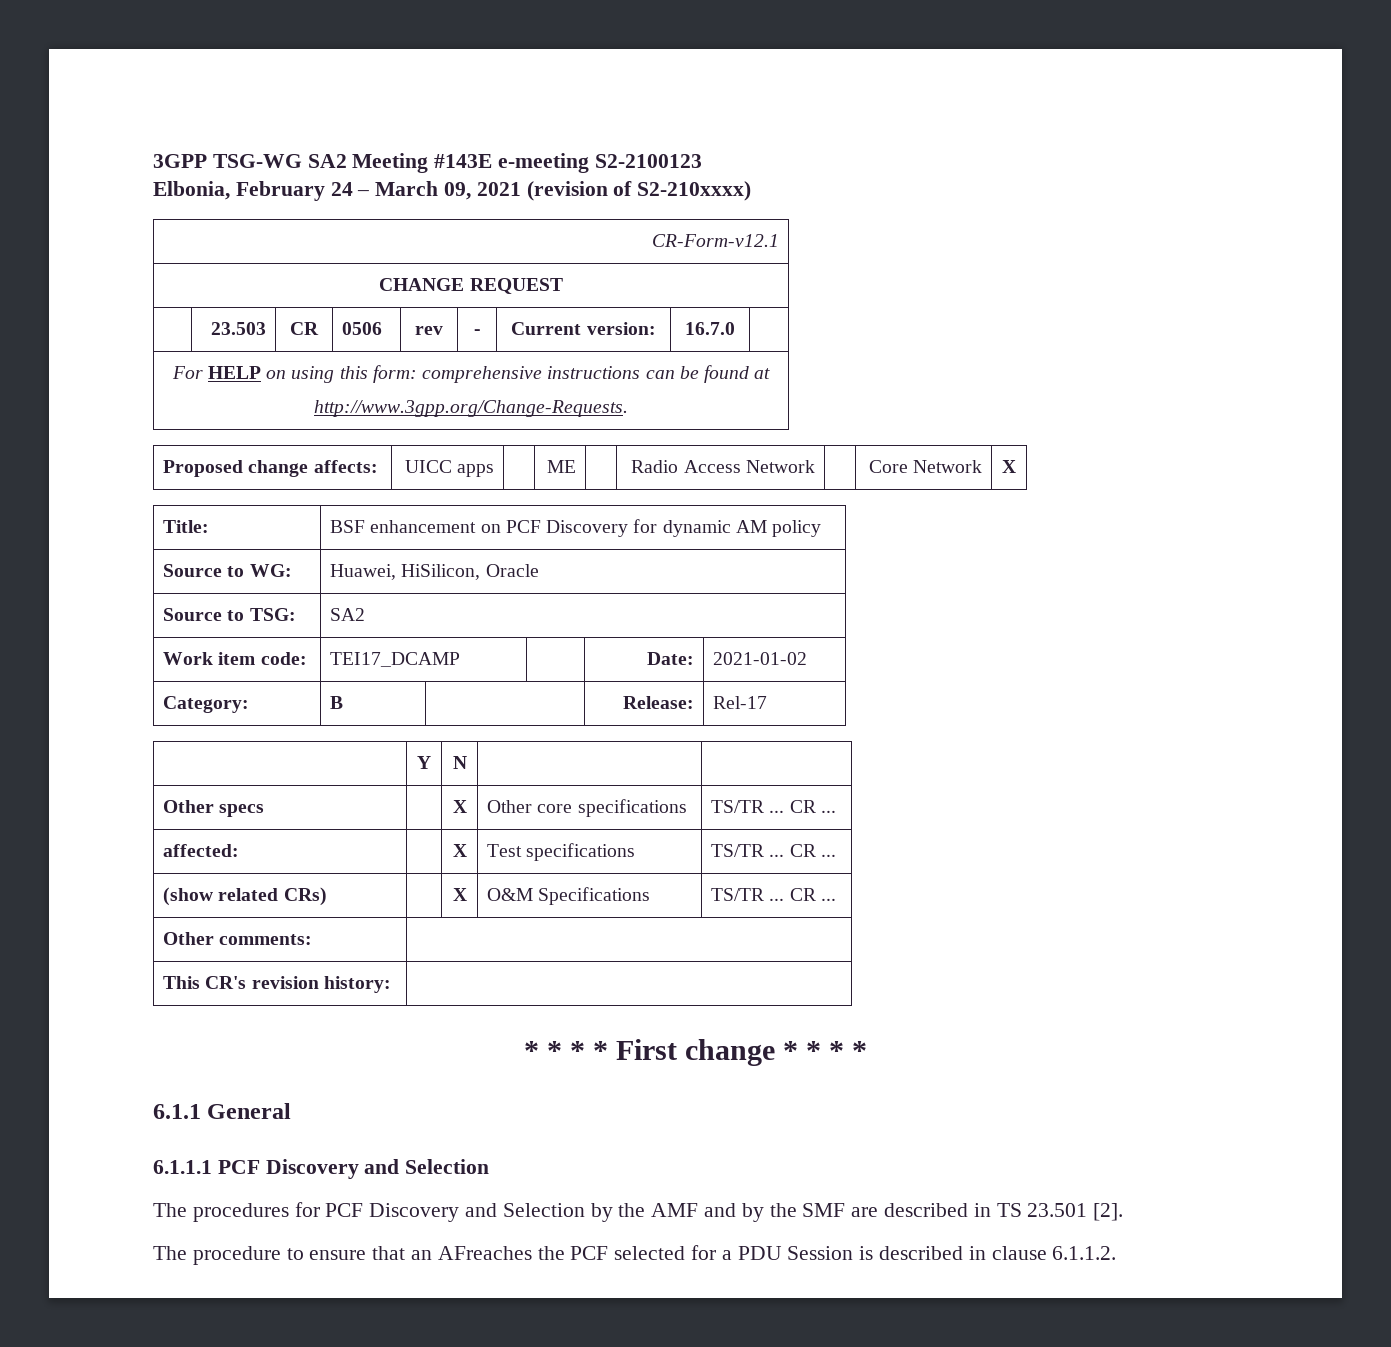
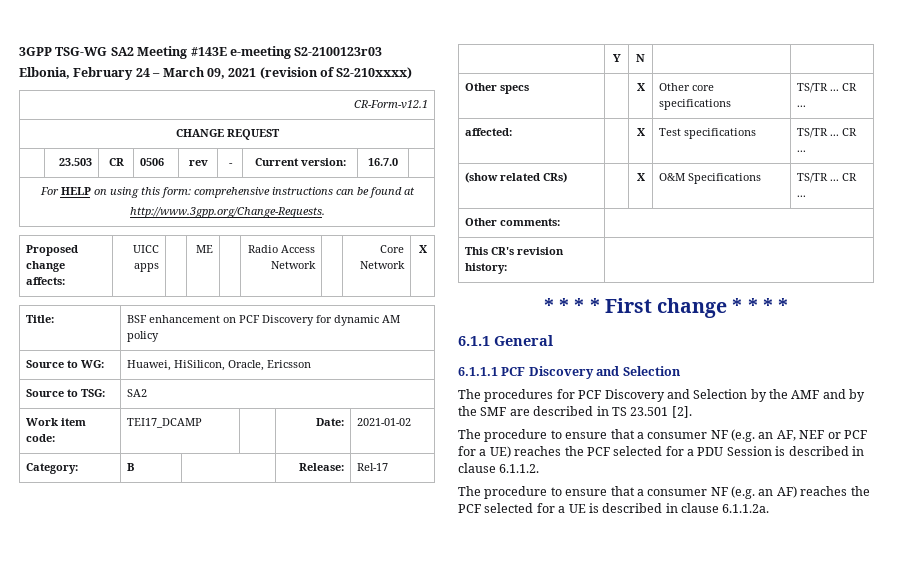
[594,154,702,168] S2-2100123 -> [294,47,383,56] S2-2100123r03
[485,564,539,577] Oracle -> [228,360,312,371] Oracle, Ericsson
[411,1246,532,1260] an AFreaches -> [636,429,867,442] [458,446,562,458] a consumer NF (e.g. an AF, NEF or PCF for a UE) reaches
(1117, 1253) none -> [458,486,870,499] [458,503,770,513] // The procedure to ensure that a consumer NF (e.g. an AF) reaches the PCF selected for a UE is described in clause 6.1.1.2a.

